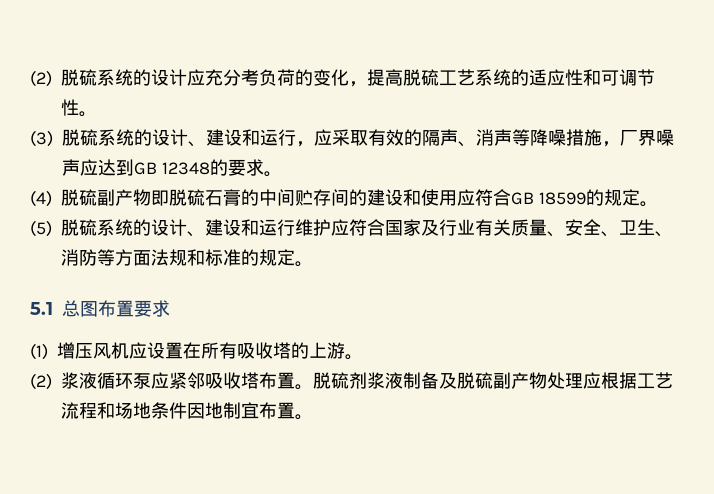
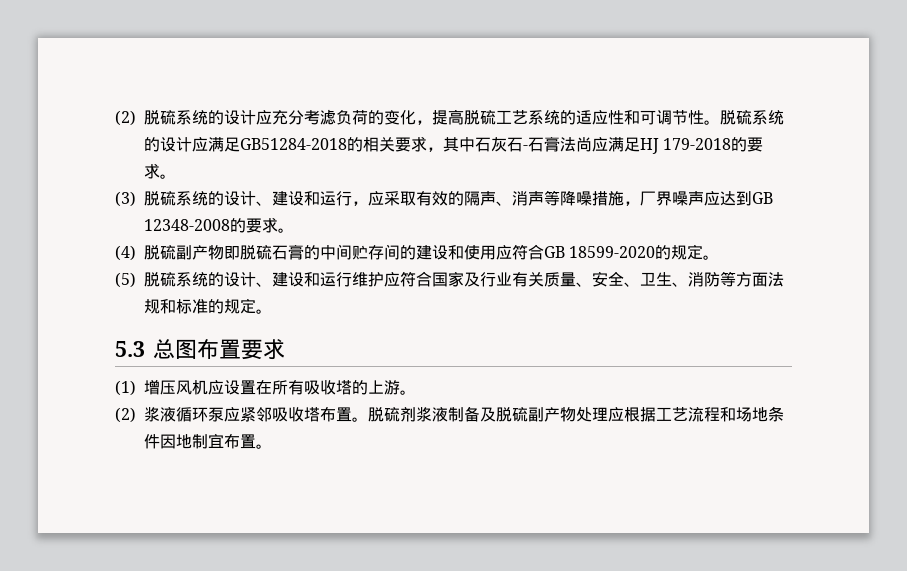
(259, 77) none -> [320,109,336,125] 滤
(97, 114) none -> [720,110,784,125] [144,136,764,154] [144,163,176,179] 脱硫系统的设计应满足GB51284-2018的相关要求，其中石灰石-石膏法尚应满足HJ 179-2018的要求。
[161,162,210,175] 12348 -> [144,219,230,231] 12348-2008
[538,192,586,205] 18599 -> [569,246,656,258] 18599-2020
[30,302,53,315] 5.1 -> [115,341,145,357] 5.3

